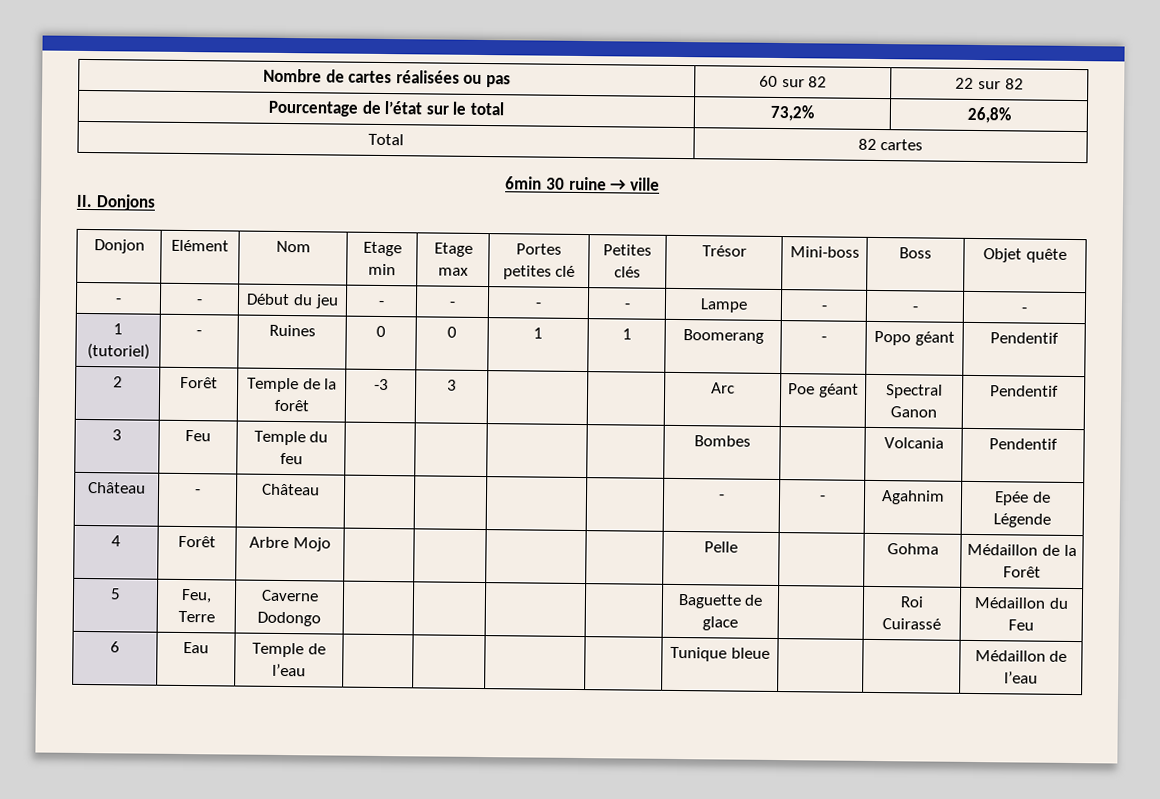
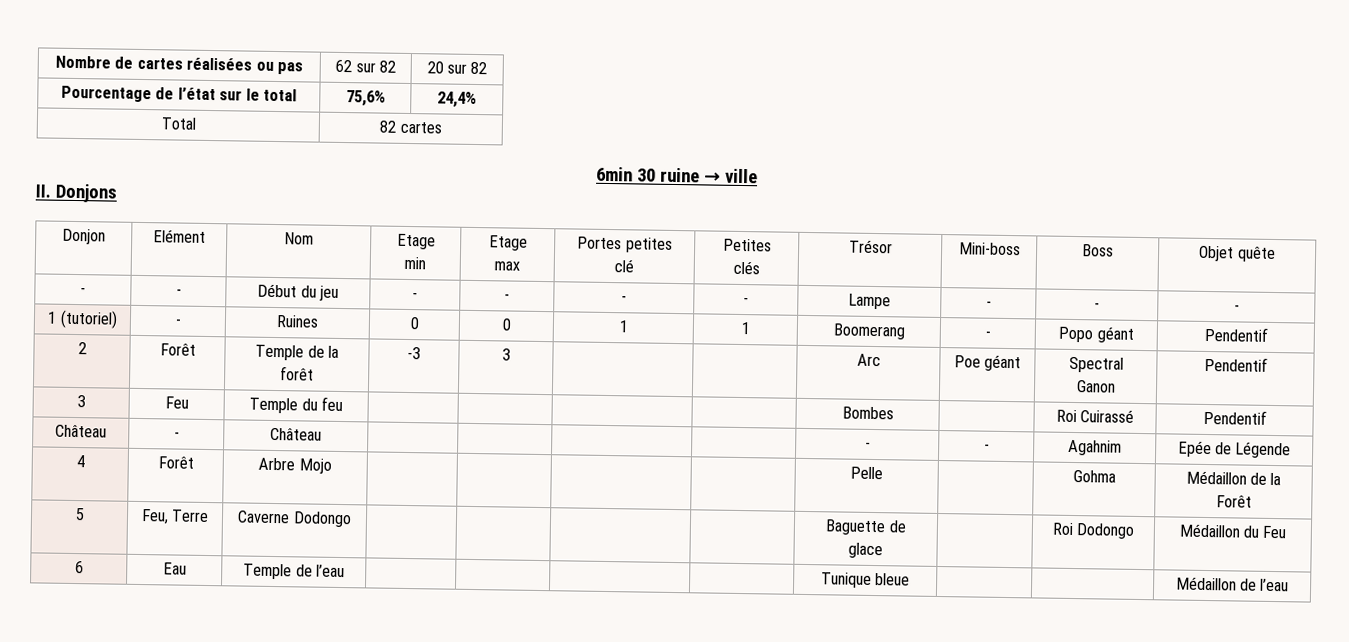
[758,75,778,87] 60 -> [335,59,353,73] 62
[955,77,975,89] 22 -> [426,61,444,74] 20
[770,104,814,122] [966,106,1011,124] 73,2% | 26,8% -> [345,90,386,107] [437,91,478,109] 75,6% | 24,4%
[883,437,944,449] Volcania -> [1055,409,1135,423] Roi Cuirassé
[882,618,941,630] Cuirassé -> [1076,523,1136,539] Dodongo

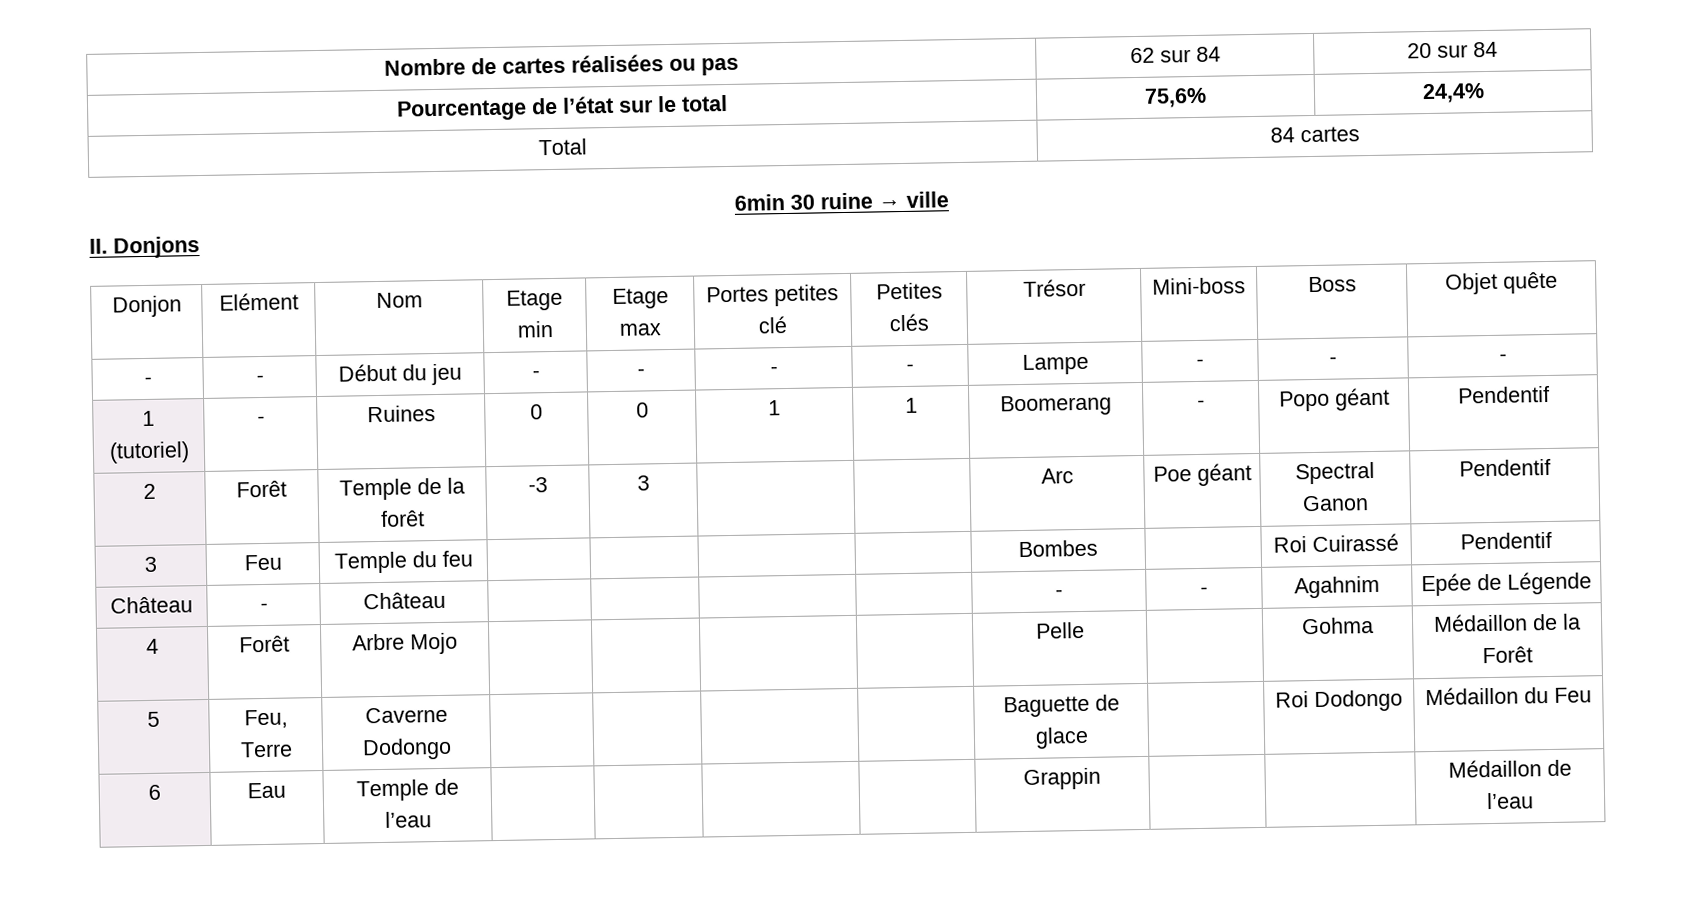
[378,60,396,73] 82 -> [1195,46,1221,62] 84
[470,61,488,75] 82 -> [1473,41,1498,58] 84
[379,120,397,133] 82 -> [1269,127,1295,143] 84
[820,572,911,588] Tunique bleue -> [1023,767,1101,791] Grappin

